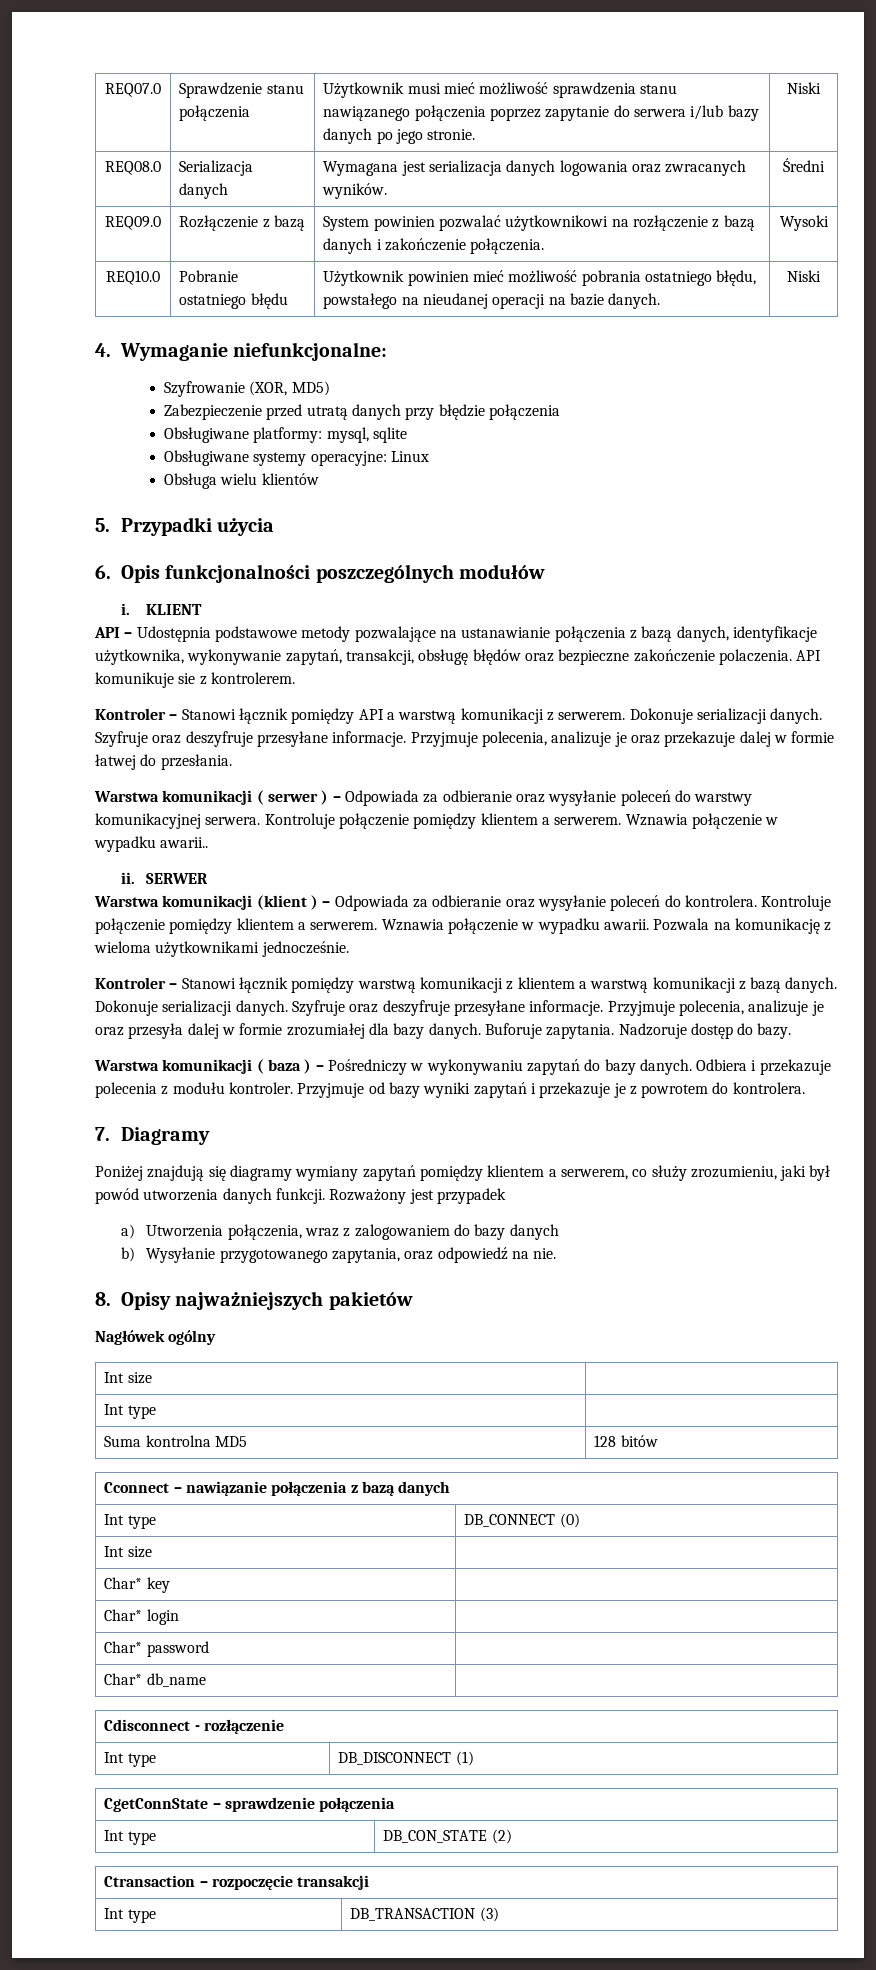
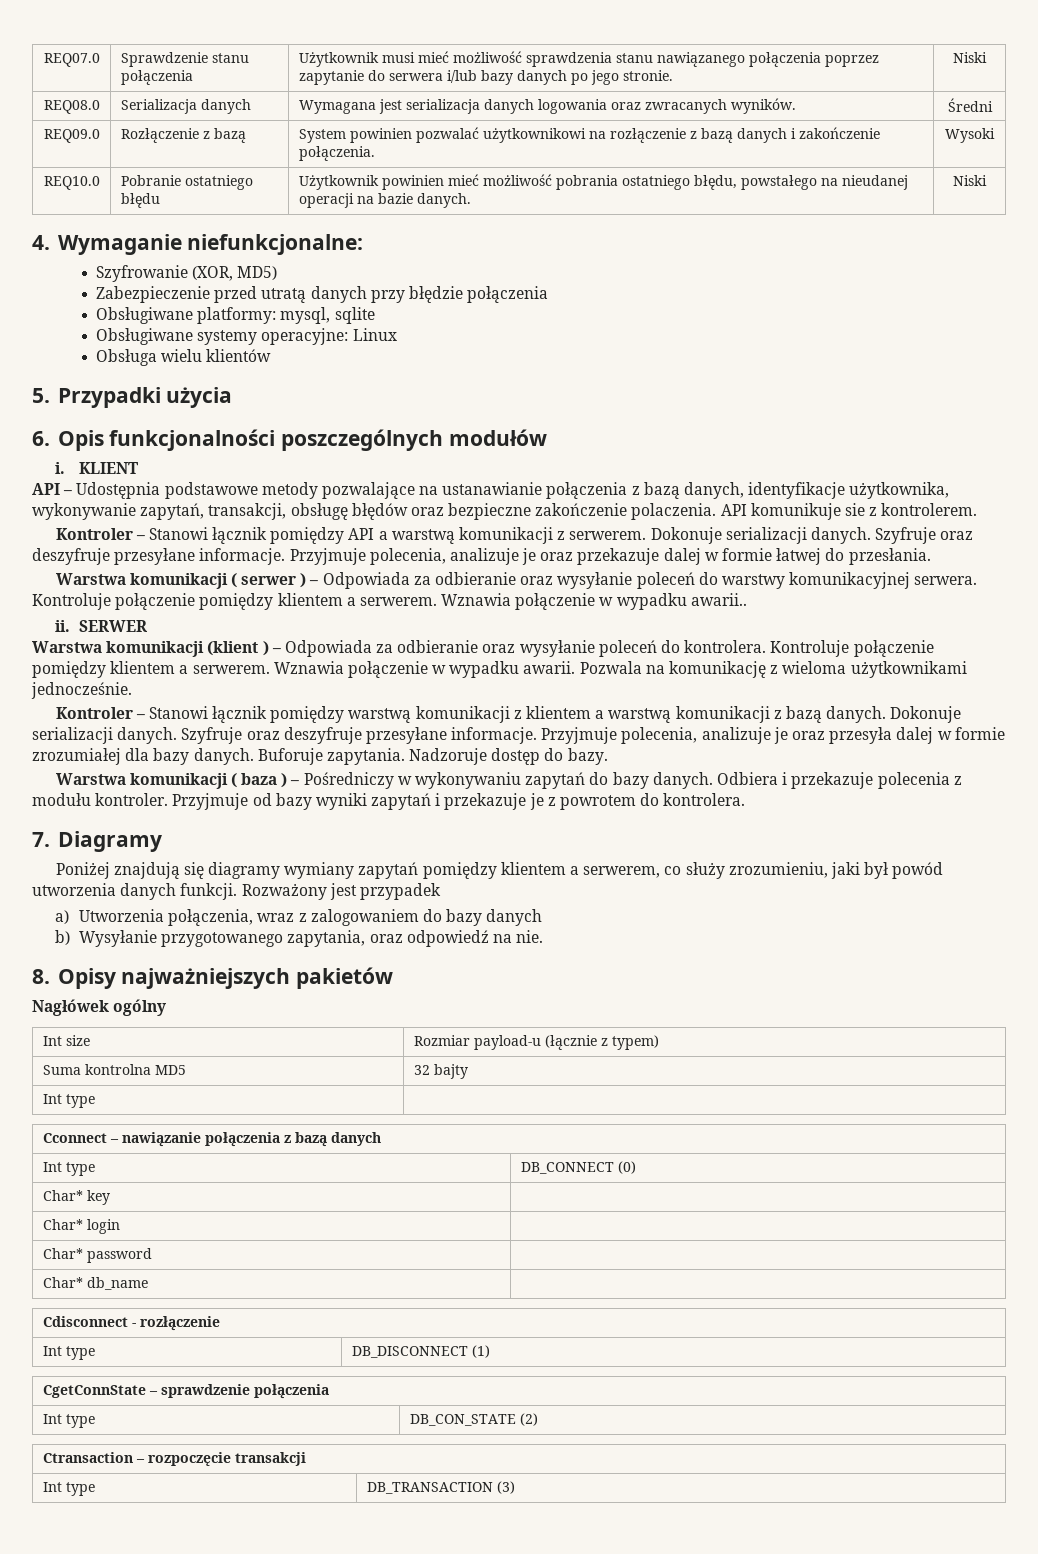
[104,1404,156,1419] // Int type | -> [413,1035,659,1050] Rozmiar payload-u (łącznie z typem)
[594,1435,658,1447] 128 bitów -> [413,1064,468,1079] [42,1094,95,1108] 32 bajty // Int type |
[104,1546,152,1558] // Int size | -> (636, 1167) none

